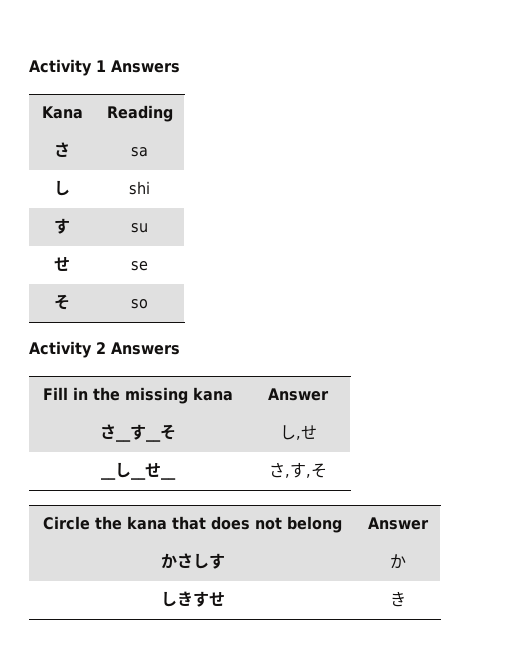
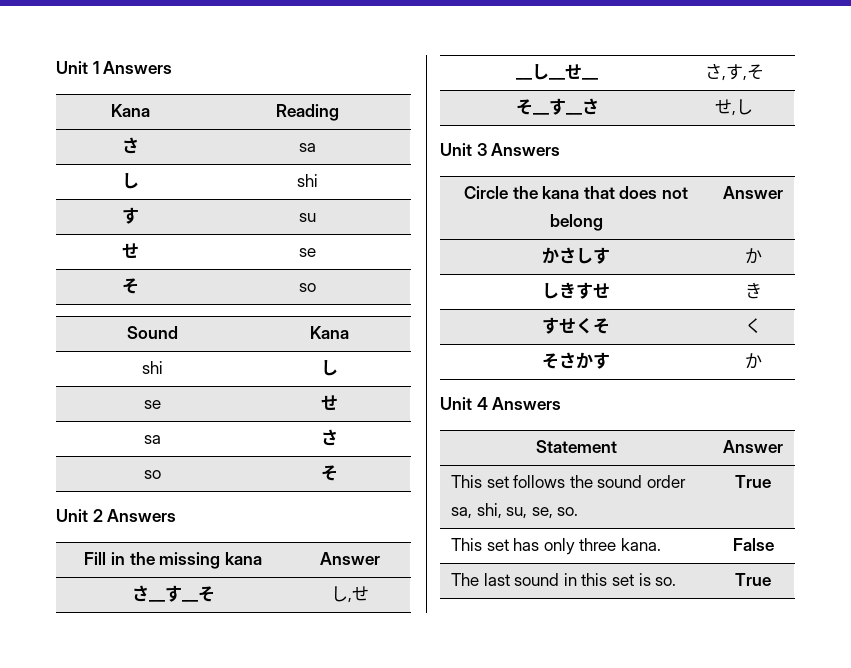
[29,59,92,76] Activity -> [56,61,88,74] Unit
[29,341,92,358] // Activity -> [127,326,178,339] [310,326,349,339] [142,361,163,374] [321,360,338,376] [144,400,161,409] [321,395,338,410] [144,435,161,444] [321,429,338,446] [144,470,161,479] [321,465,338,481] [56,509,88,522] // Sound | Kana // shi | し // se | せ // sa | さ // so | そ // Unit
(327, 470) none -> [515,98,599,115] [715,99,753,116] [440,143,561,156] // そ__す__さ | せ,し // Unit 3 Answers
(406, 599) none -> [542,317,610,334] [744,318,762,333] [542,352,610,369] [744,353,762,369] [440,397,562,410] [535,440,617,453] [723,440,783,453] [450,475,686,488] [450,503,579,519] [735,475,771,488] [450,538,661,555] [732,538,774,551] [450,573,677,586] [735,573,771,586] // すせくそ | く // そさかす | か // Unit 4 Answers // Statement | Answer // This set follows the sound order sa, shi, su, se, so. | True // This set has only three kana. | False // The last sound in this set is so. | True

